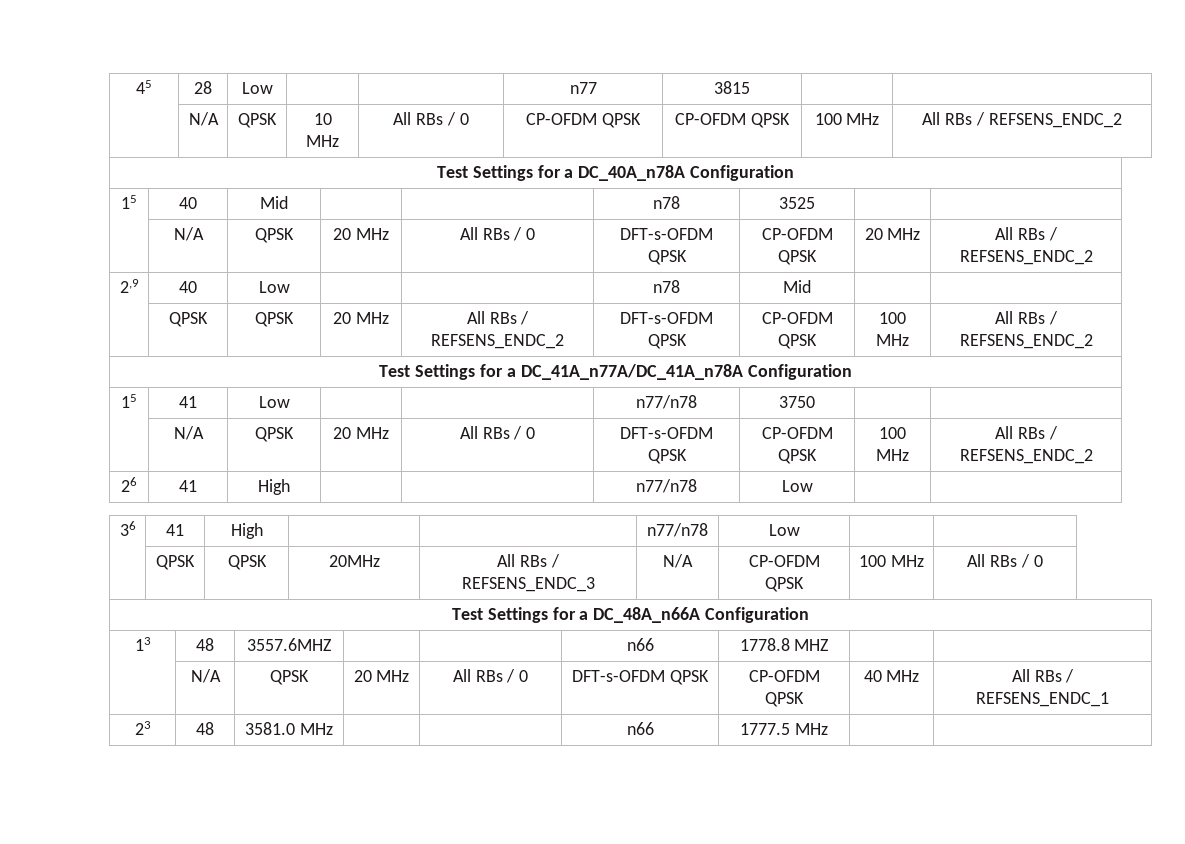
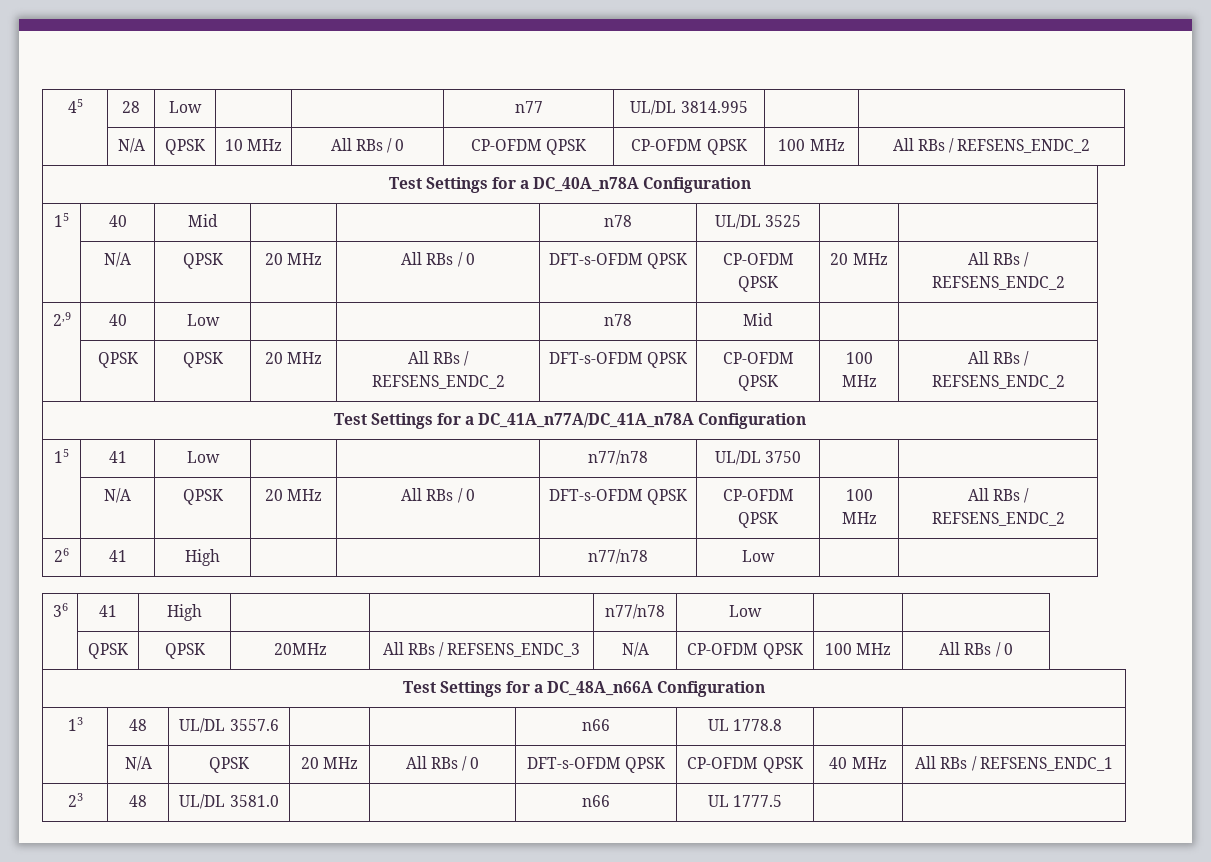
[714,81,750,94] 3815 -> [630,100,748,115] UL/DL 3814.995
(680, 202) none -> [714,214,761,229] UL/DL
(697, 402) none -> [714,450,761,465] UL/DL
[247,638,331,651] [626,638,654,651] 3557.6MHZ | | | n66 | -> [179,718,279,733] [582,719,610,731] [707,719,729,731] UL/DL 3557.6 | | | n66 | UL
[794,639,829,651] MHZ -> (783, 725) none
(214, 728) none -> [179,794,226,809] UL/DL
[299,723,333,735] [626,722,654,735] MHz | | | n66 | -> [582,795,610,807] [707,795,729,807] | | | n66 | UL
[794,723,828,735] MHz -> (783, 801) none

